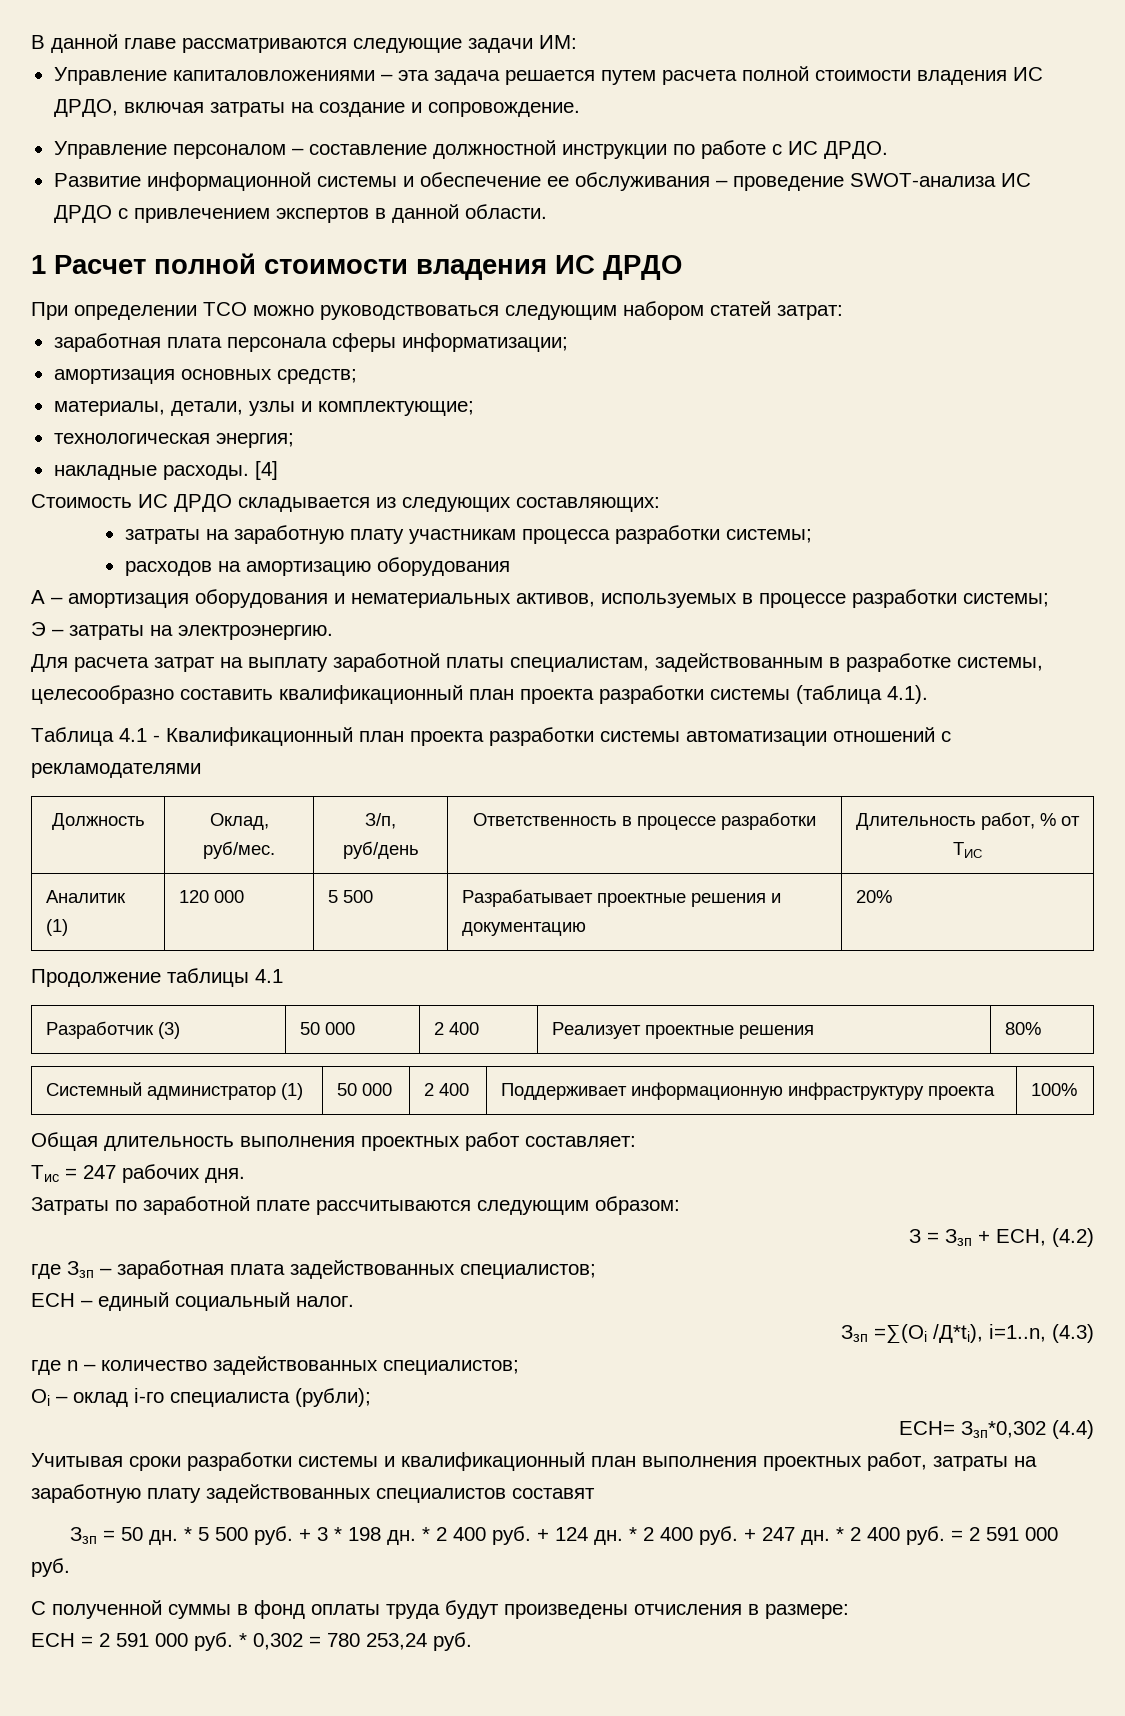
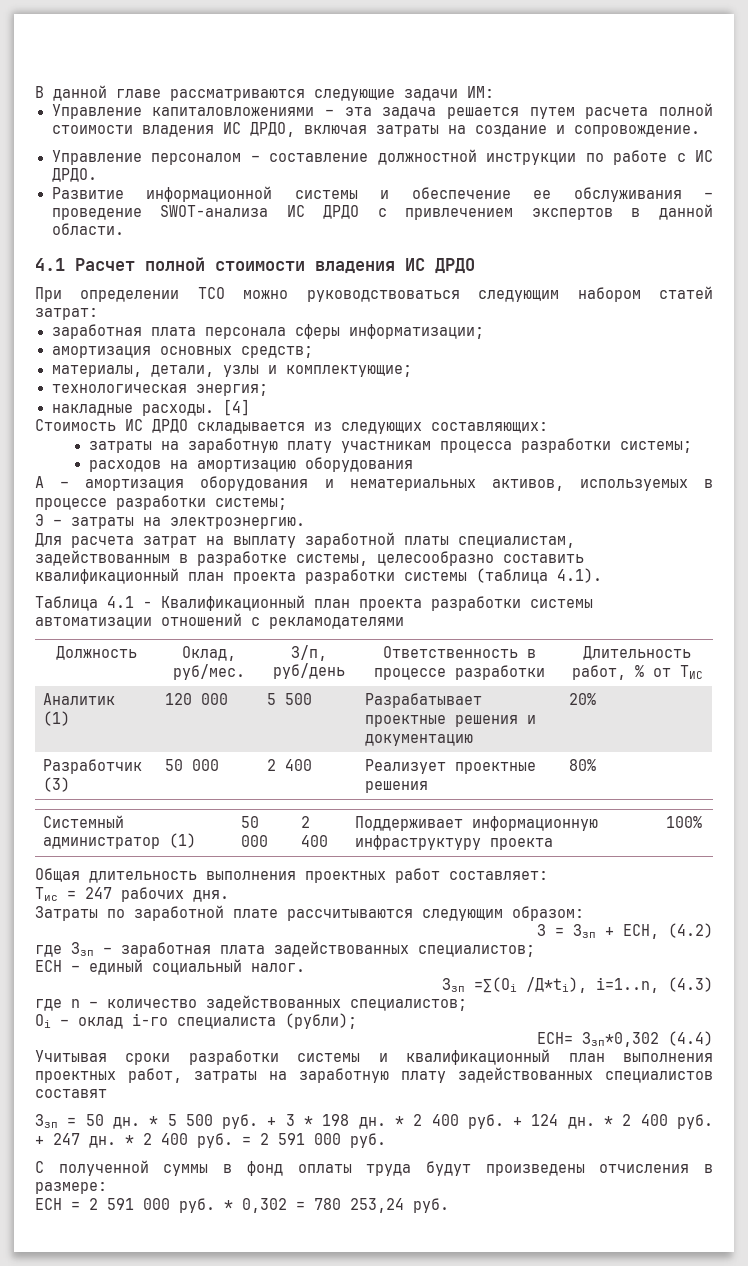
[31,255,46,274] 1 -> [35,258,65,271] 4.1
[31,968,283,987] // Продолжение таблицы 4.1 -> (597, 699) none

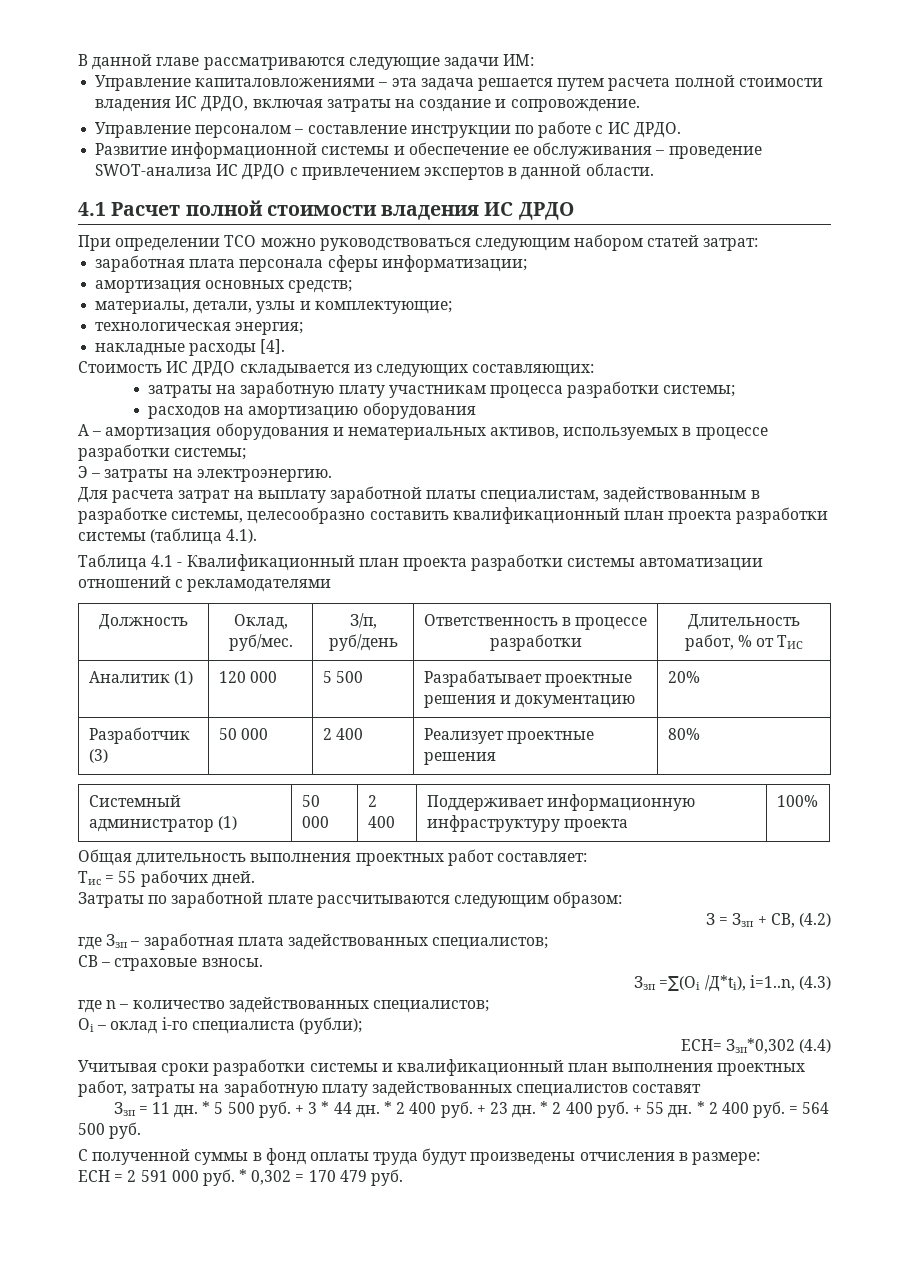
[377,149,477,165] должностной -> (407, 129) none
[141,399,250,416] расходы. [4] -> [189,339,286,356] расходы [4].
[85,887,229,902] 247 рабочих дня. -> [118,870,255,887] 55 рабочих дней.
[623,924,659,939] ЕСН, -> [770,913,795,928] СВ,
[35,959,305,975] ЕСН – единый социальный налог. -> [78,955,263,971] СВ – страховые взносы.
[85,1114,104,1126] 50 -> [151,1102,170,1114] 11
[322,1114,713,1129] [35,1133,80,1145] 198 дн. * 2 400 руб. + 124 дн. * 2 400 руб. + 247 -> [333,1101,665,1118] 44 дн. * 2 400 руб. + 23 дн. * 2 400 руб. + 55
[260,1133,341,1145] 2 591 000 -> [802,1102,830,1114] [78,1123,105,1135] 564 500
[314,1198,404,1213] 780 253,24 -> [308,1170,367,1182] 170 479

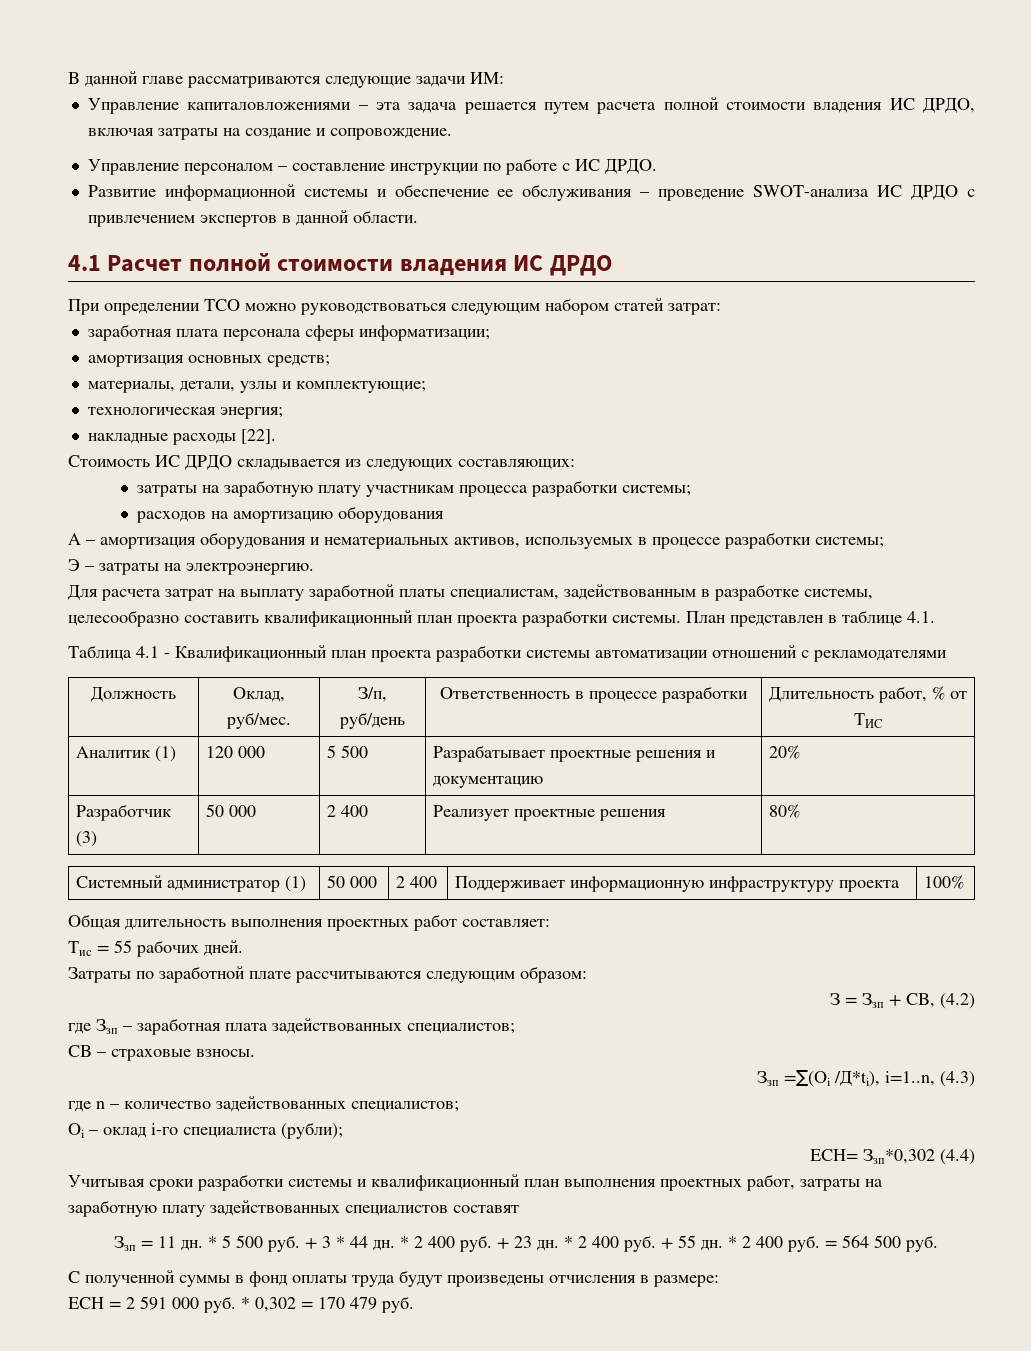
[260,339,286,354] [4]. -> [240,429,276,444] [22].
[78,528,258,545] системы (таблица 4.1). -> [612,610,935,627] системы. План представлен в таблице 4.1.

